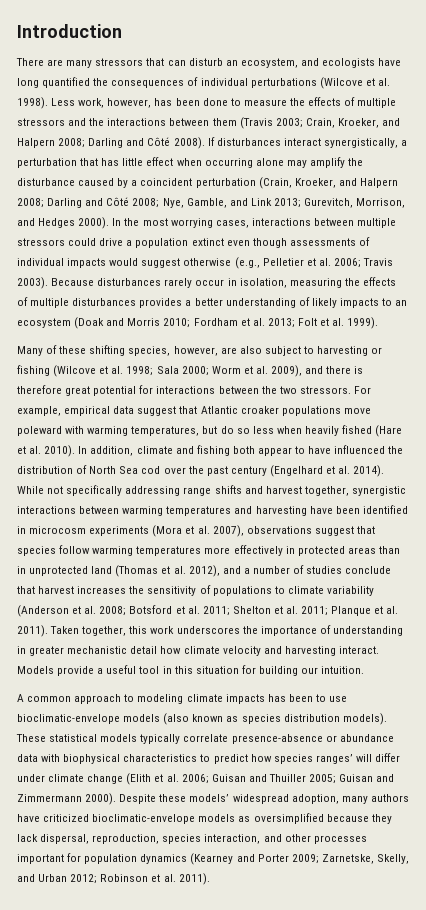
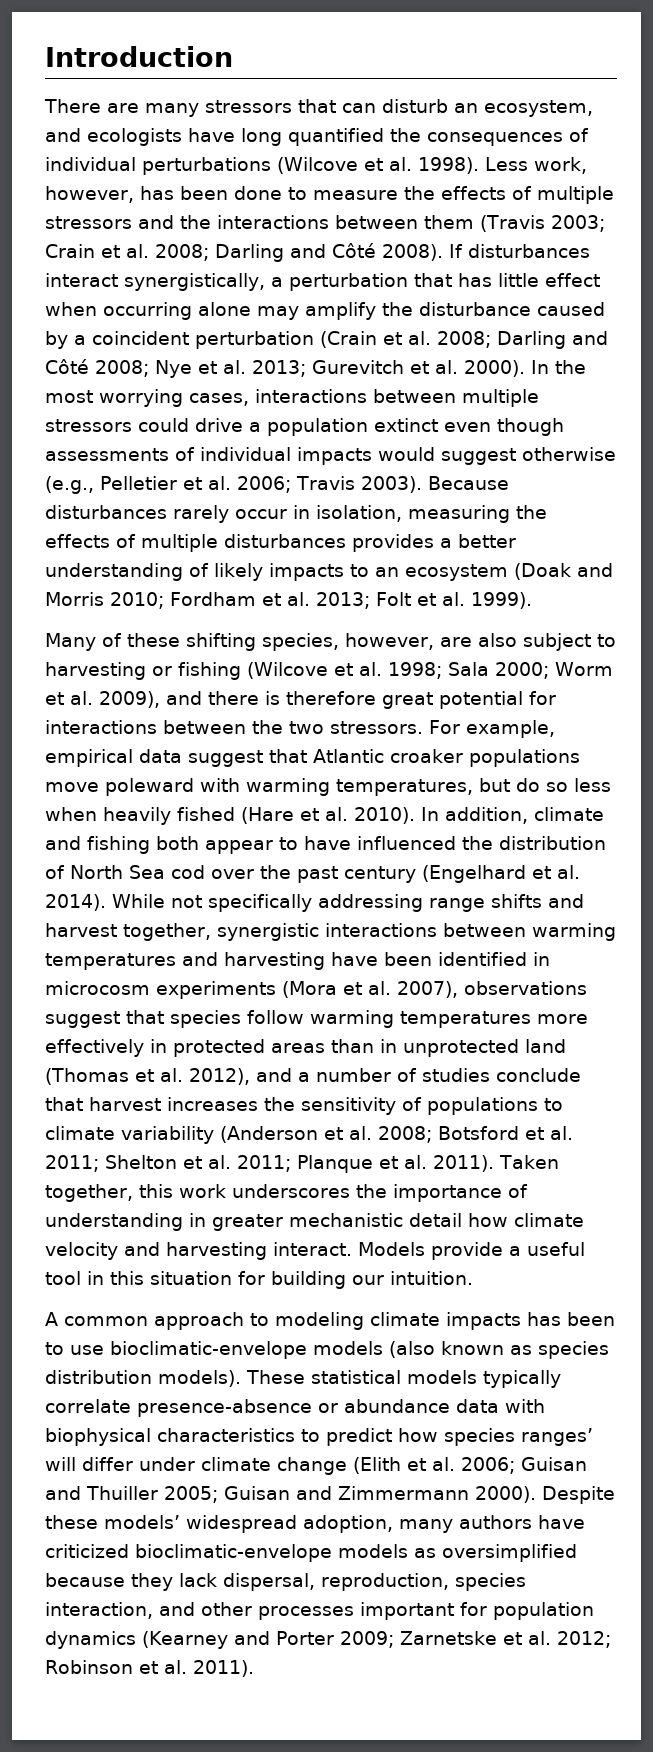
[305,118,401,128] [17,138,55,148] Crain, Kroeker, and Halpern -> [45,244,149,258] Crain et al.
[258,177,398,189] (Crain, Kroeker, and Halpern -> [320,331,431,348] (Crain et al.
[162,198,406,208] [17,218,76,228] Nye, Gamble, and Link 2013; Gurevitch, Morrison, and Hedges -> [155,360,458,378] Nye et al. 2013; Gurevitch et al.
[321,854,409,864] [17,874,68,882] Zarnetske, Skelly, and Urban -> [399,1631,551,1645] Zarnetske et al.

